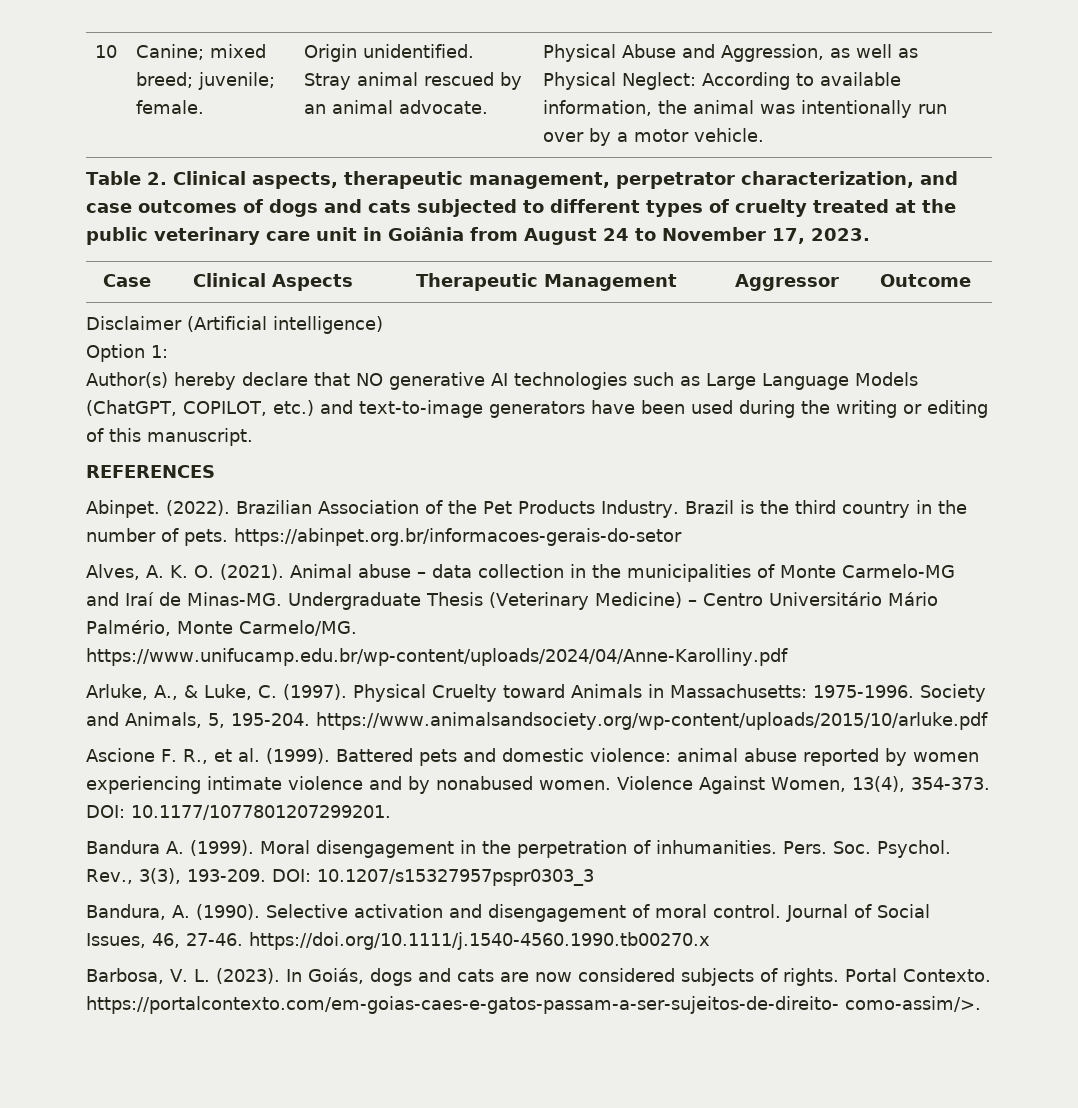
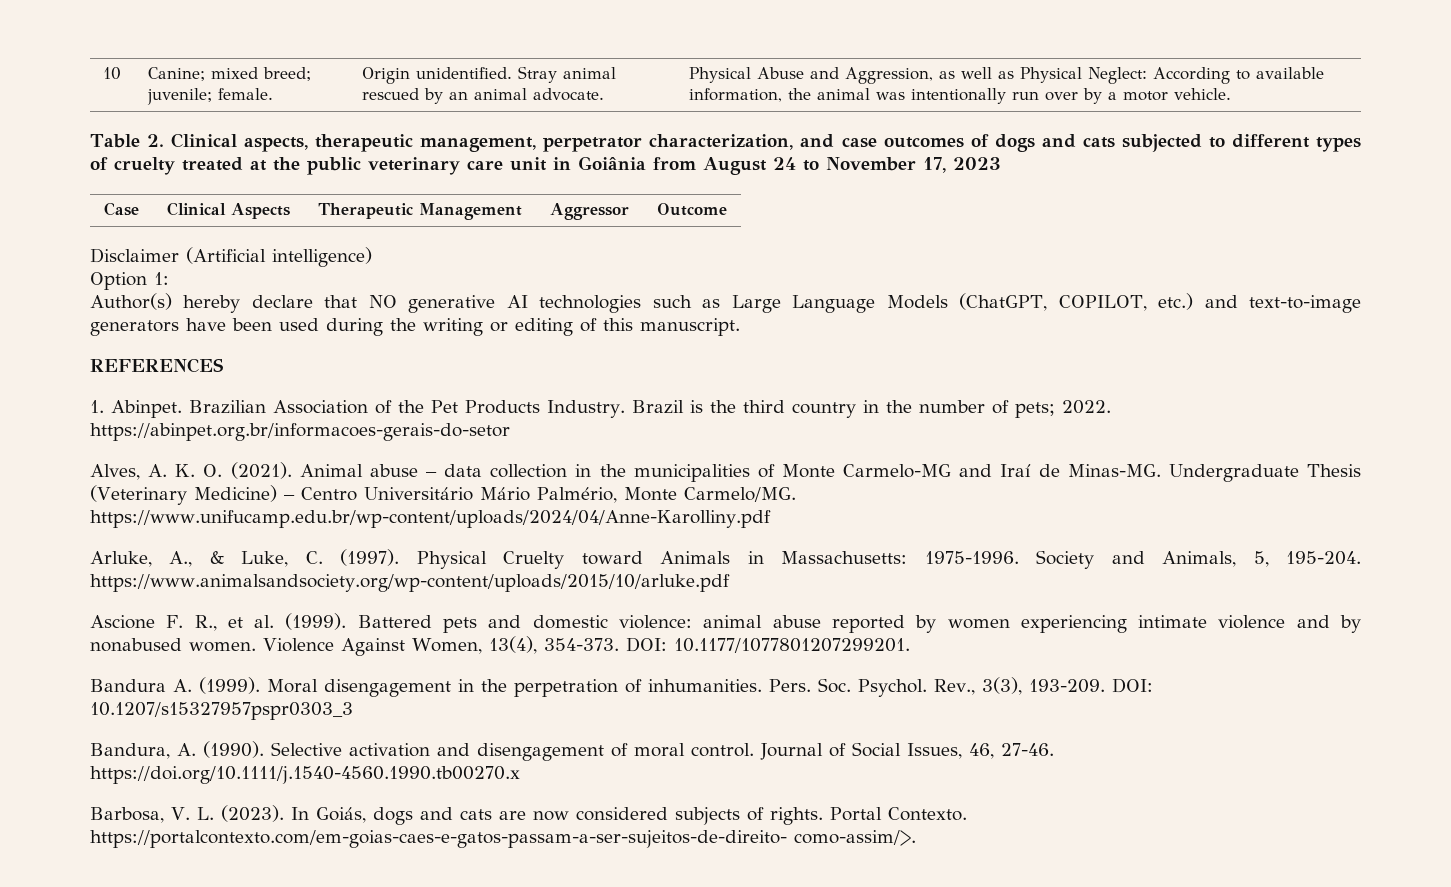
[811,228,870,241] 2023. -> [953,157,1001,170] 2023
[86,500,230,518] Abinpet. (2022). -> [90,400,182,418] 1. Abinpet.
[184,529,228,546] pets. -> [1014,400,1111,418] pets; 2022.

